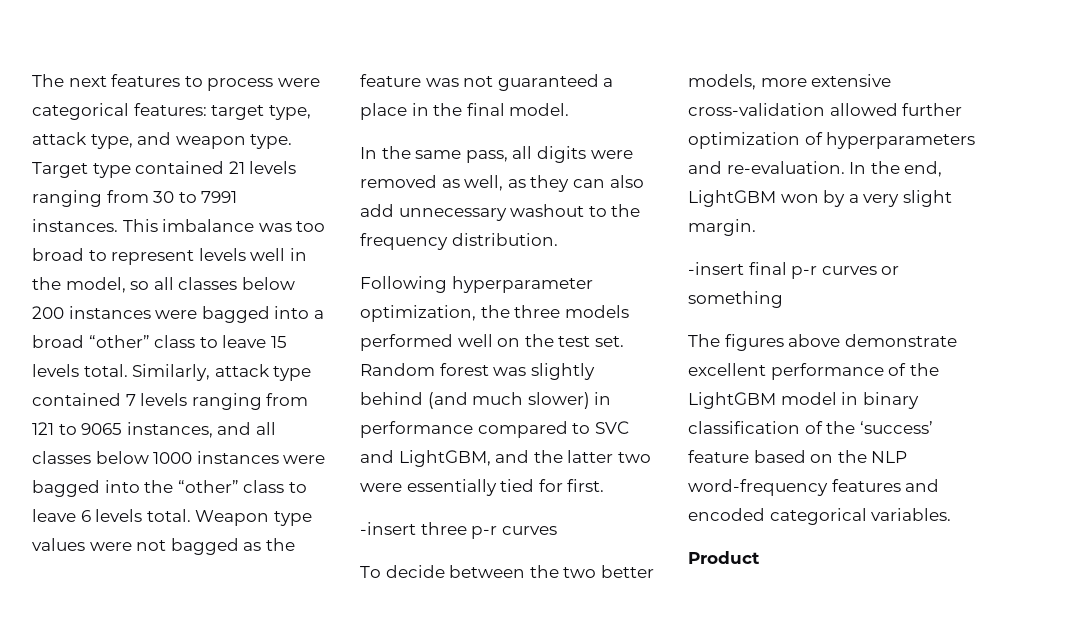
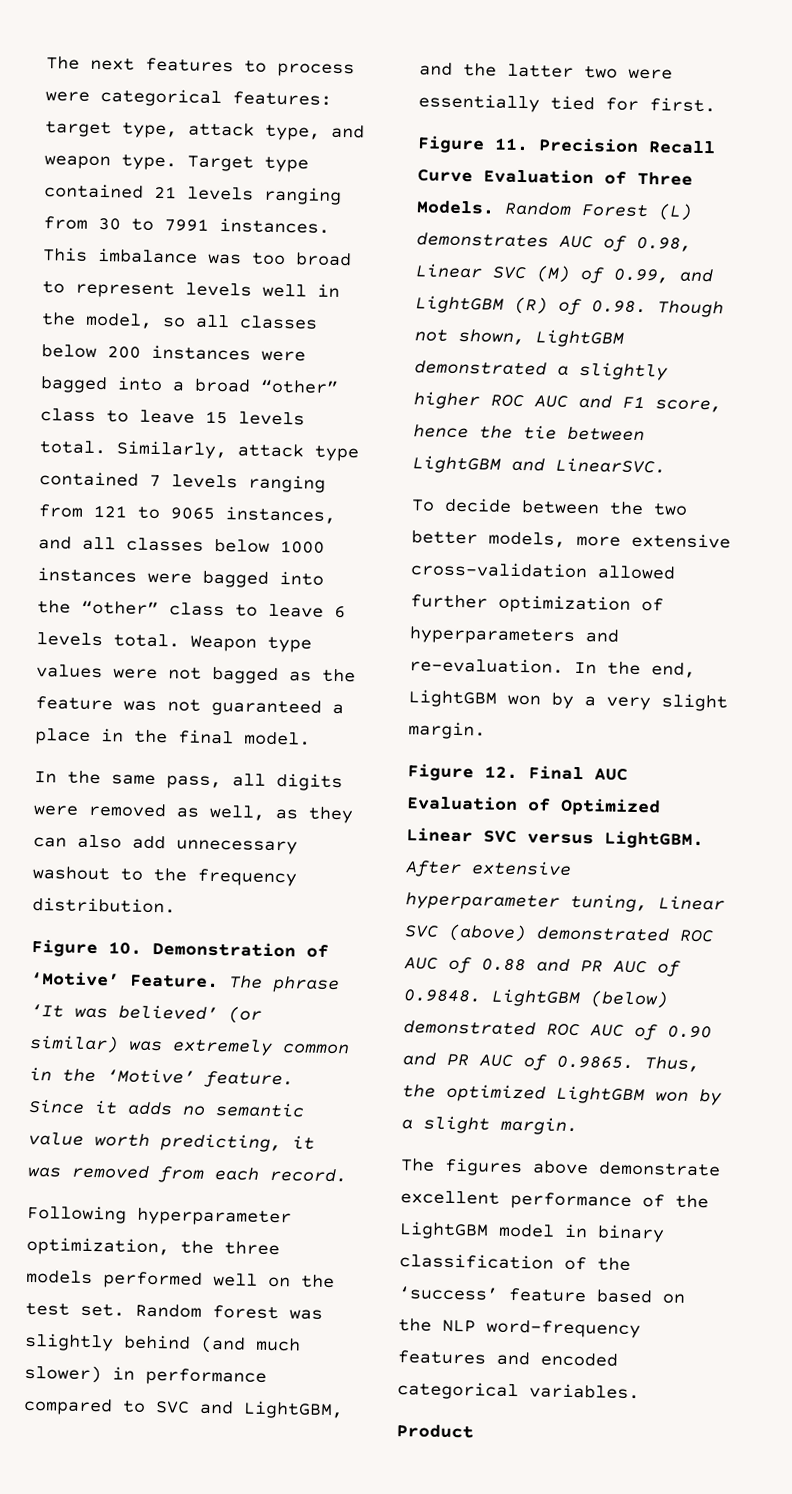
(558, 239) none -> [31,938,329,958] [31,970,340,994] [30,1003,262,1024] [29,1034,350,1056] [29,1066,294,1089] [28,1098,305,1118] [28,1131,315,1153] [27,1164,347,1183] // Figure 10. Demonstration of ‘Motive’ Feature. The phrase ‘It was believed’ (or similar) was extremely common in the ‘Motive’ feature. Since it adds no semantic value worth predicting, it was removed from each record.
[360,522,557,539] -insert three p-r curves -> [417,135,716,155] [417,168,693,186] [416,200,693,221] [416,232,692,252] [415,263,713,284] [415,295,724,318] [414,328,624,348] [414,360,668,381] [413,391,722,413] [413,424,645,442] [412,455,666,474] Figure 11. Precision Recall Curve Evaluation of Three Models. Random Forest (L) demonstrates AUC of 0.98, Linear SVC (M) of 0.99, and LightGBM (R) of 0.98. Though not shown, LightGBM demonstrated a slightly higher ROC AUC and F1 score, hence the tie between LightGBM and LinearSVC.
[688,262,900,279] [688,291,783,308] -insert final p-r curves or something -> [407,763,628,782] [406,795,661,817] [406,827,704,850] [405,860,572,878] [405,892,725,913] [404,923,714,943] [404,956,681,977] [403,988,668,1009] [403,1020,712,1041] [402,1052,700,1073] [402,1083,722,1106] [401,1115,578,1136] Figure 12. Final AUC Evaluation of Optimized Linear SVC versus LightGBM. After extensive hyperparameter tuning, Linear SVC (above) demonstrated ROC AUC of 0.88 and PR AUC of 0.9848. LightGBM (below) demonstrated ROC AUC of 0.90 and PR AUC of 0.9865. Thus, the optimized LightGBM won by a slight margin.

